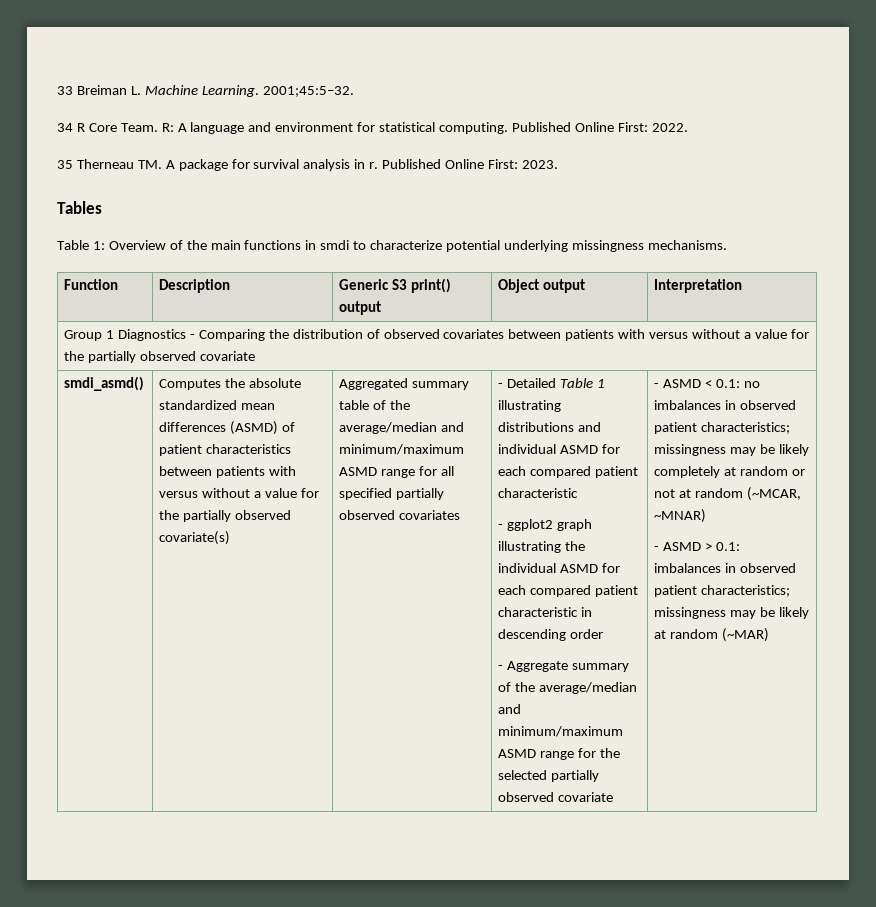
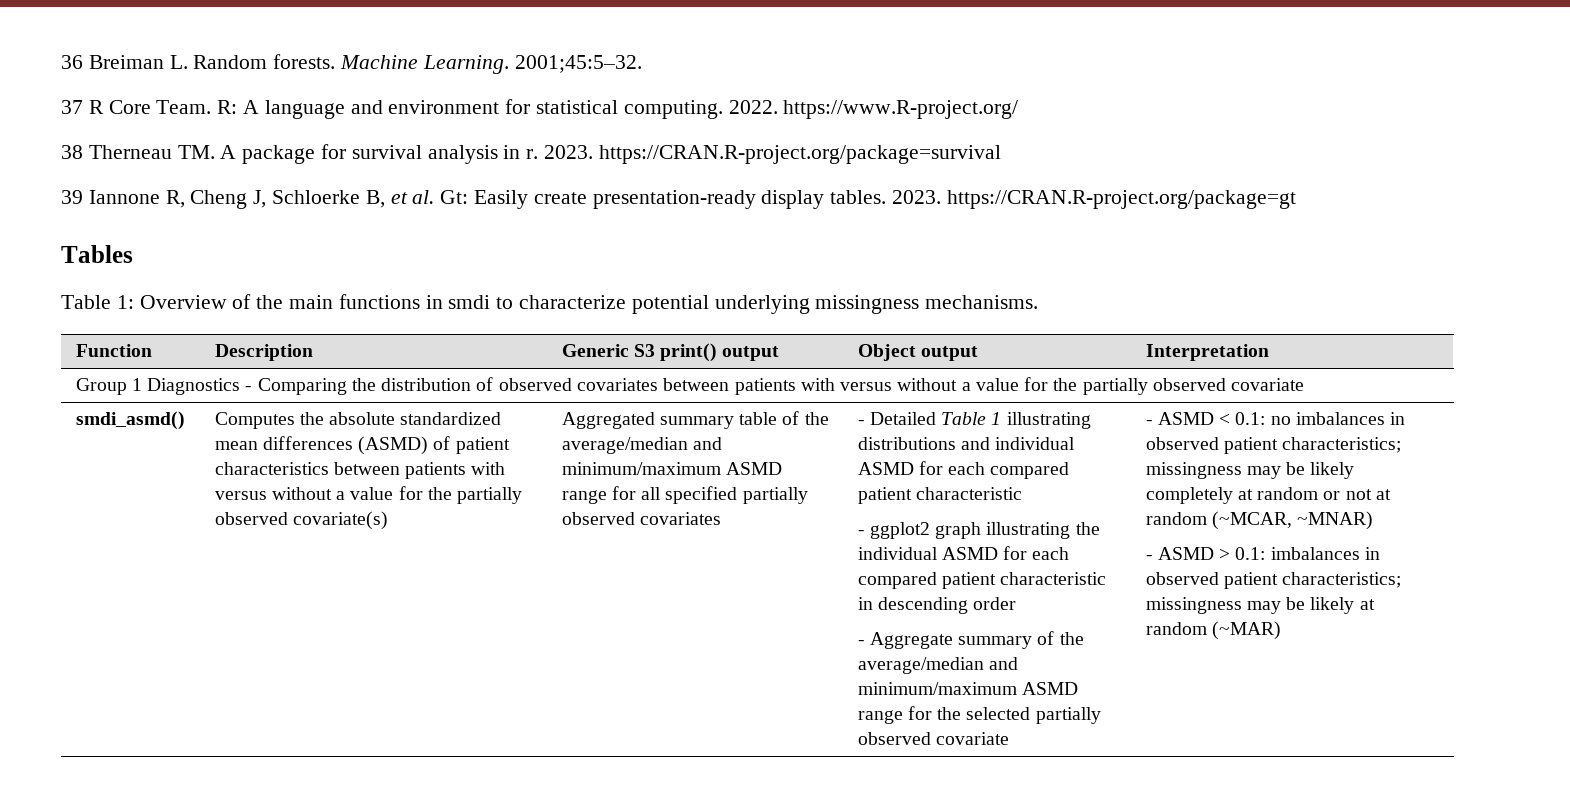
[57,86,73,95] 33 -> [61,55,83,69] 36
(141, 90) none -> [193,54,336,69] Random forests.
[57,123,73,132] 34 -> [61,100,83,114] 37
[511,122,648,132] Published Online First: -> (723, 109) none
[57,160,73,169] // 35 -> [783,100,1019,119] [61,145,83,159] https://www.R-project.org/ // 38
[382,159,558,169] Published Online First: 2023. -> [544,145,1001,164] [61,190,1296,209] 2023. https://CRAN.R-project.org/package=survival // 39 Iannone R, Cheng J, Schloerke B, et al. Gt: Easily create presentation-ready display tables. 2023. https://CRAN.R-project.org/package=gt

